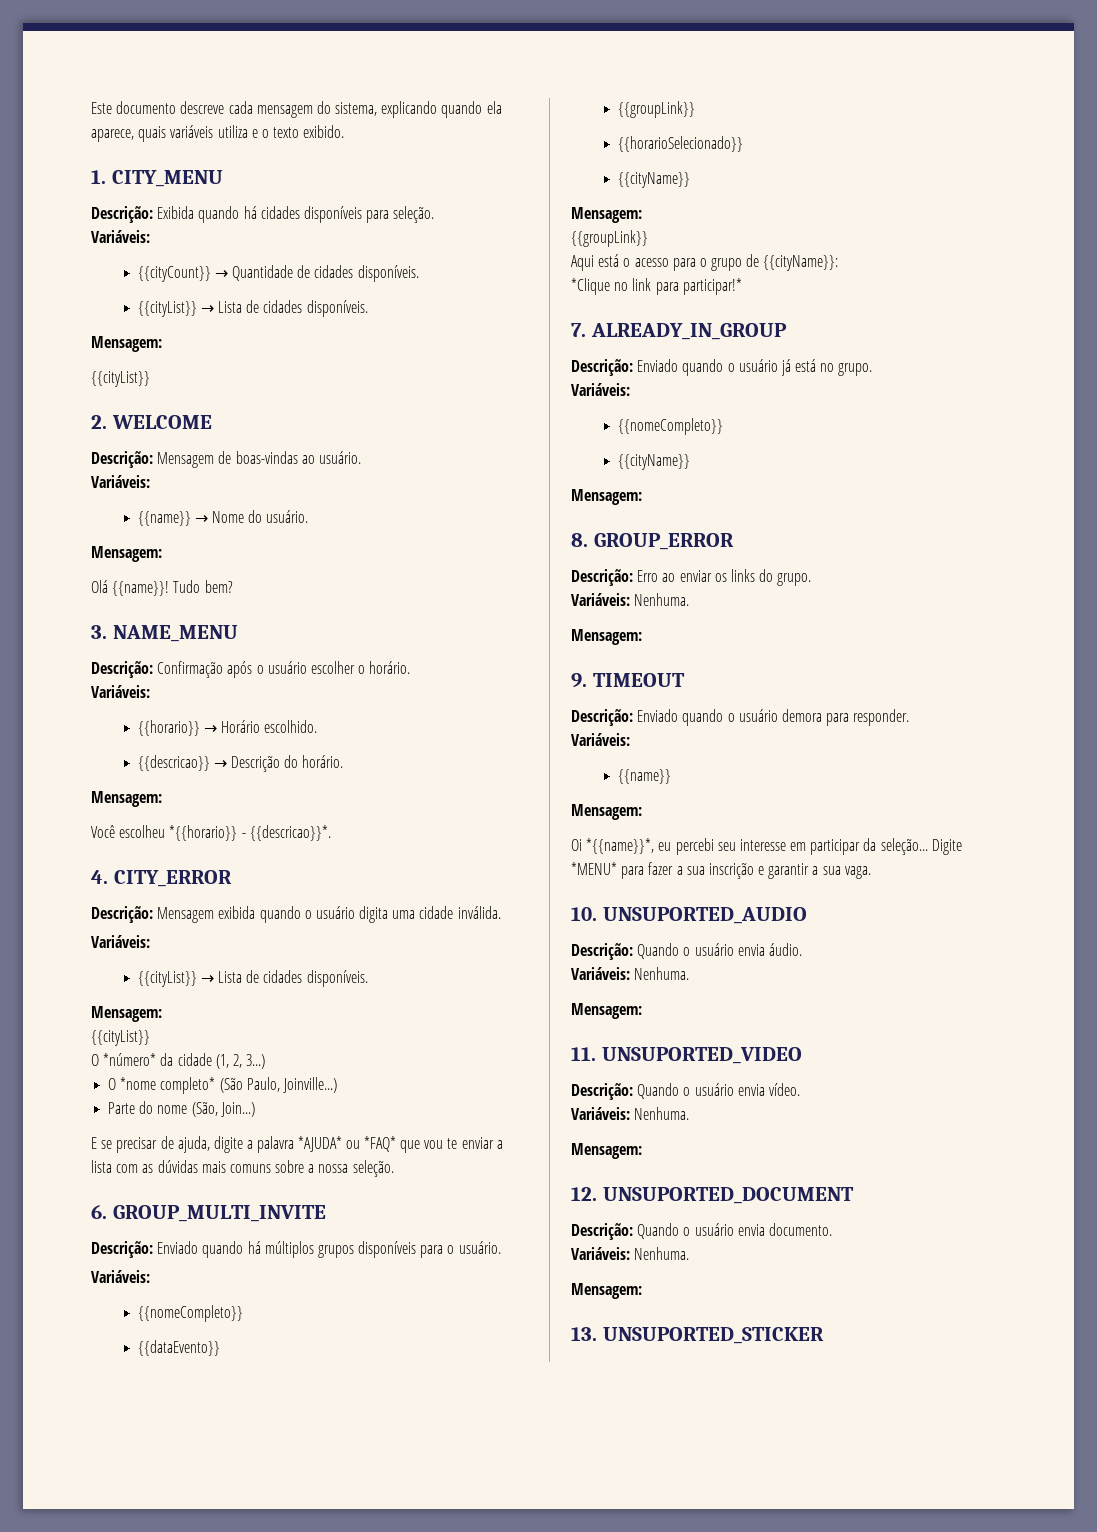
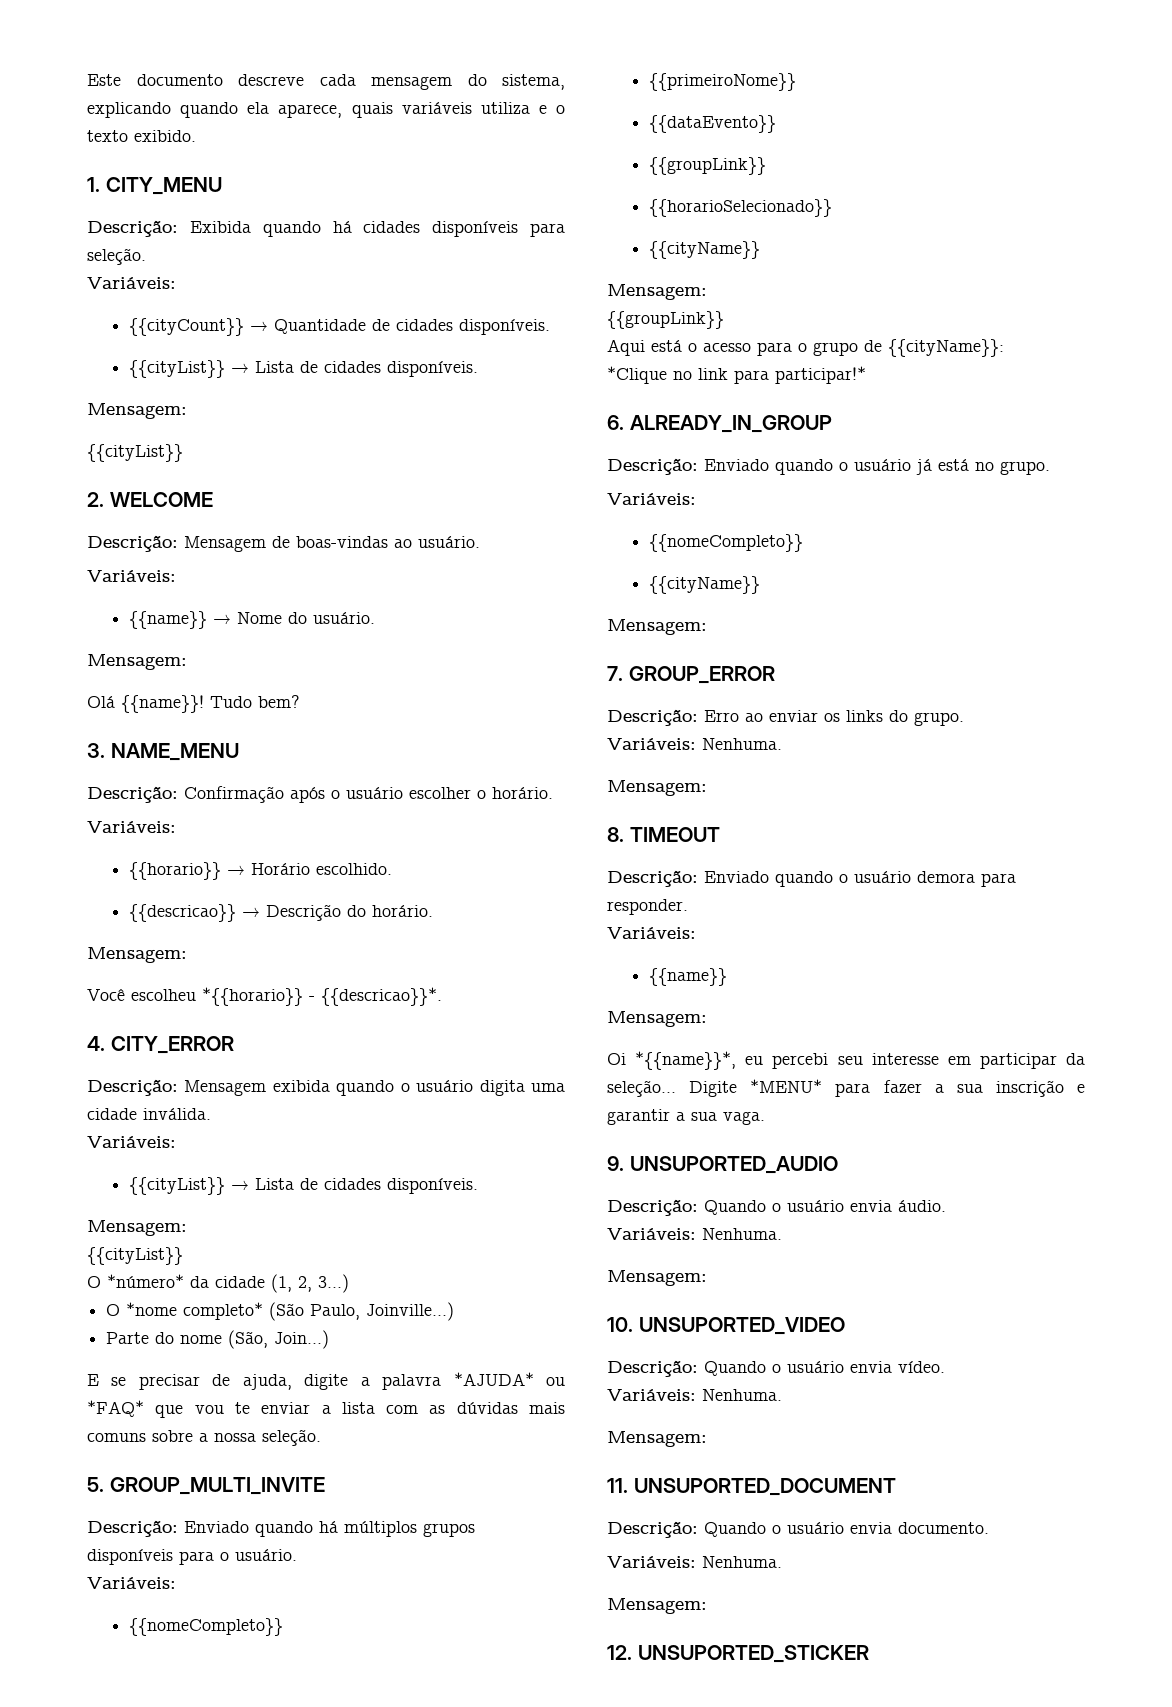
[91,1205,107,1219] 6. -> [87,1477,104,1492] 5.
(243, 1313) none -> [649,73,797,91] // {{primeiroNome}}
[571,323,586,337] 7. -> [607,415,624,430] 6.
[571,533,588,547] 8. -> [607,666,623,681] 7.
[571,673,587,688] 9. -> [607,827,624,842] 8.
[571,907,597,921] 10. -> [607,1156,624,1171] 9.
[571,1047,596,1061] 11. -> [607,1317,633,1332] 10.
[571,1187,597,1201] 12. -> [607,1478,628,1493] 11.
[571,1327,597,1341] 13. -> [607,1645,632,1660] 12.

